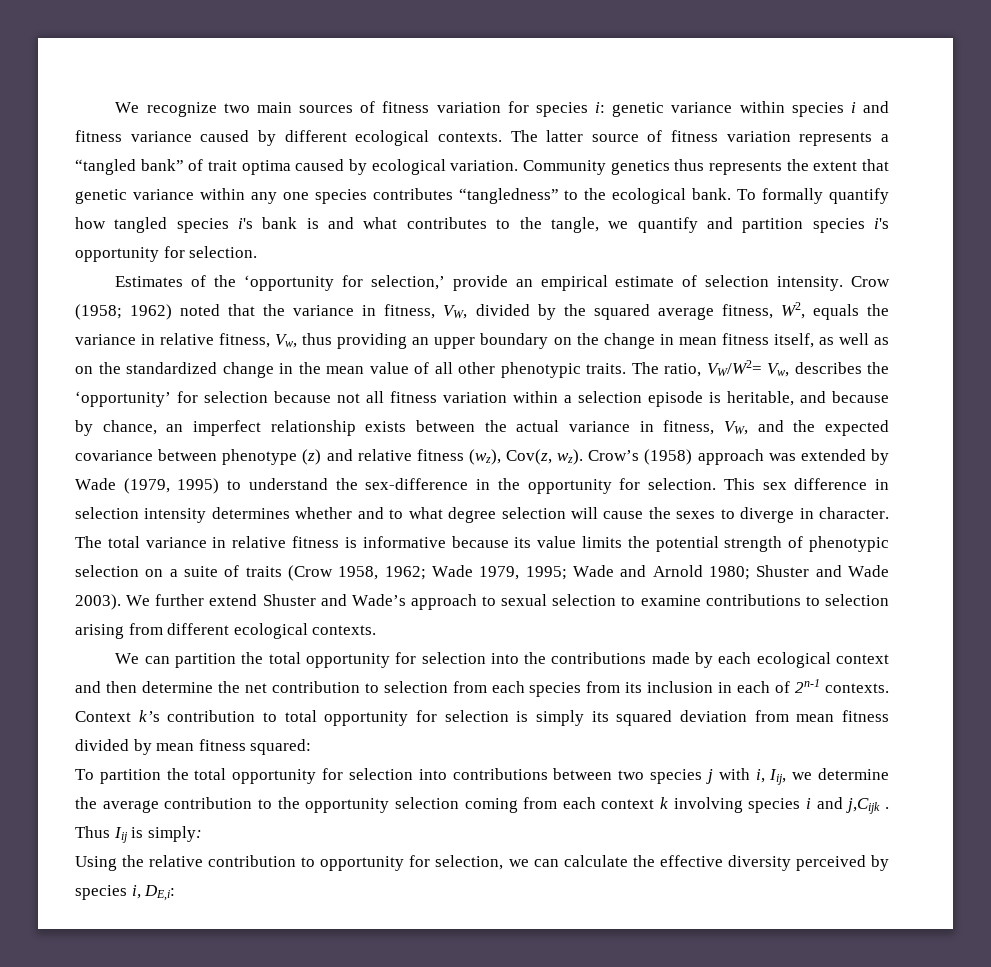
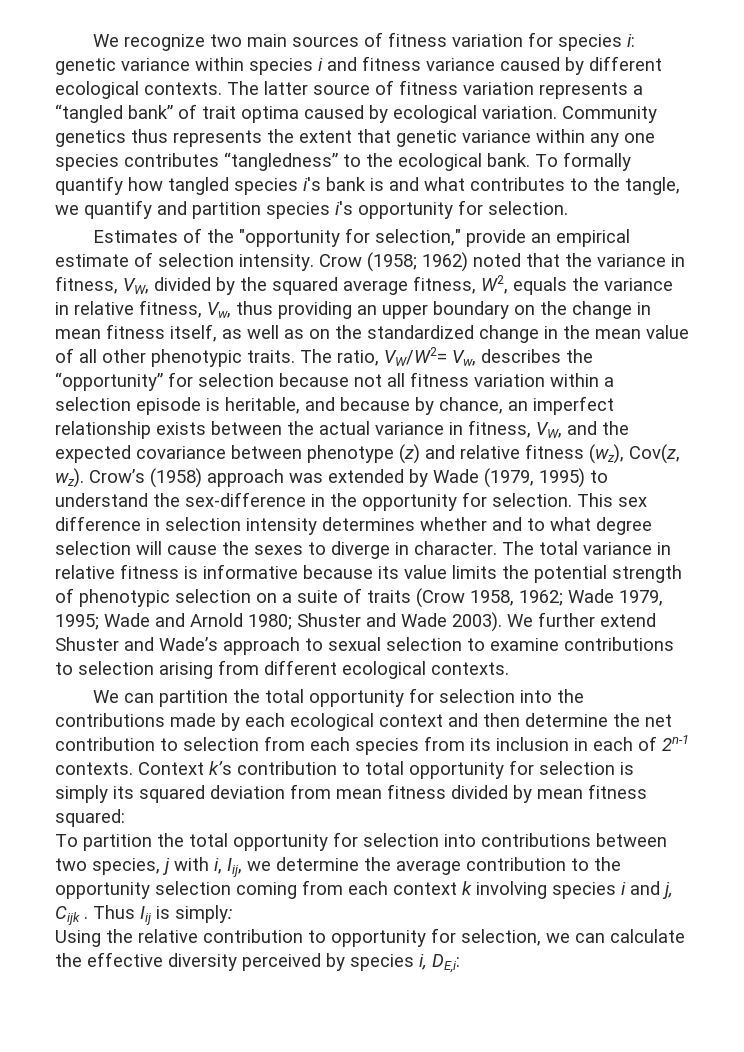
[244,275,445,291] ‘opportunity for selection,’ -> [239,228,462,247] "opportunity for selection,"
[75,391,171,407] ‘opportunity’ -> [55,372,163,391] “opportunity”
[650,769,703,784] species -> [92,858,160,875] species,
[846,798,881,814] j,Cijk -> [662,882,673,899] [55,906,80,925] j, Cijk

